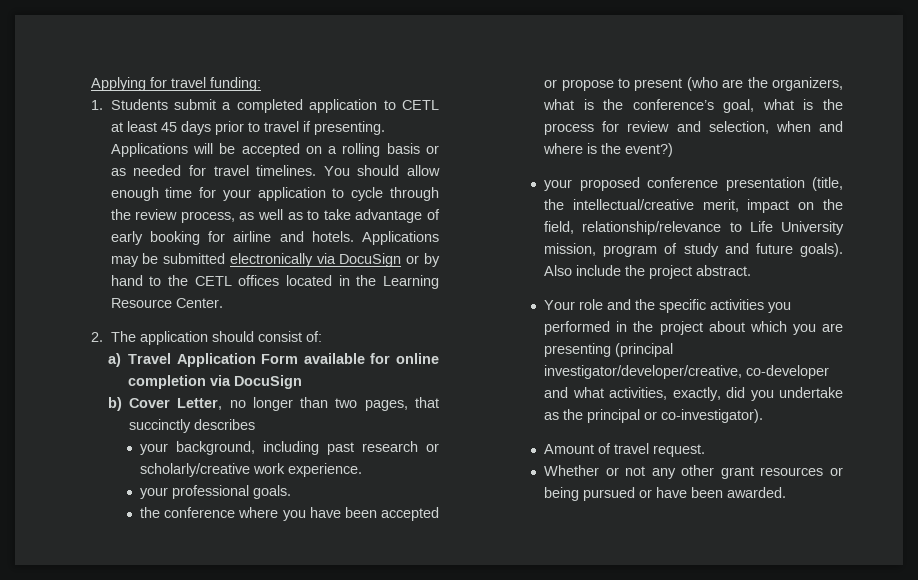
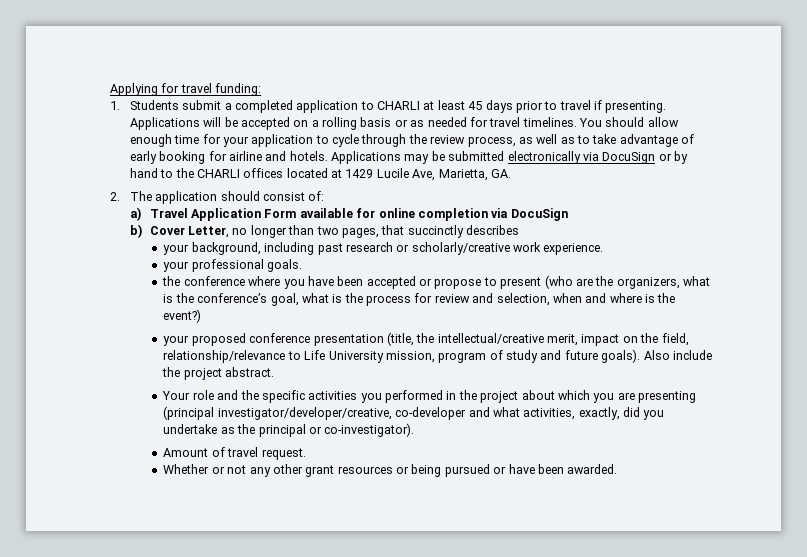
[402,100,439,110] CETL -> [377,101,421,110] CHARLI
[194,276,232,286] CETL -> [196,169,240,178] CHARLI
[338,275,439,289] [110,298,223,308] in the Learning Resource Center. -> [331,168,511,181] at 1429 Lucile Ave, Marietta, GA.

